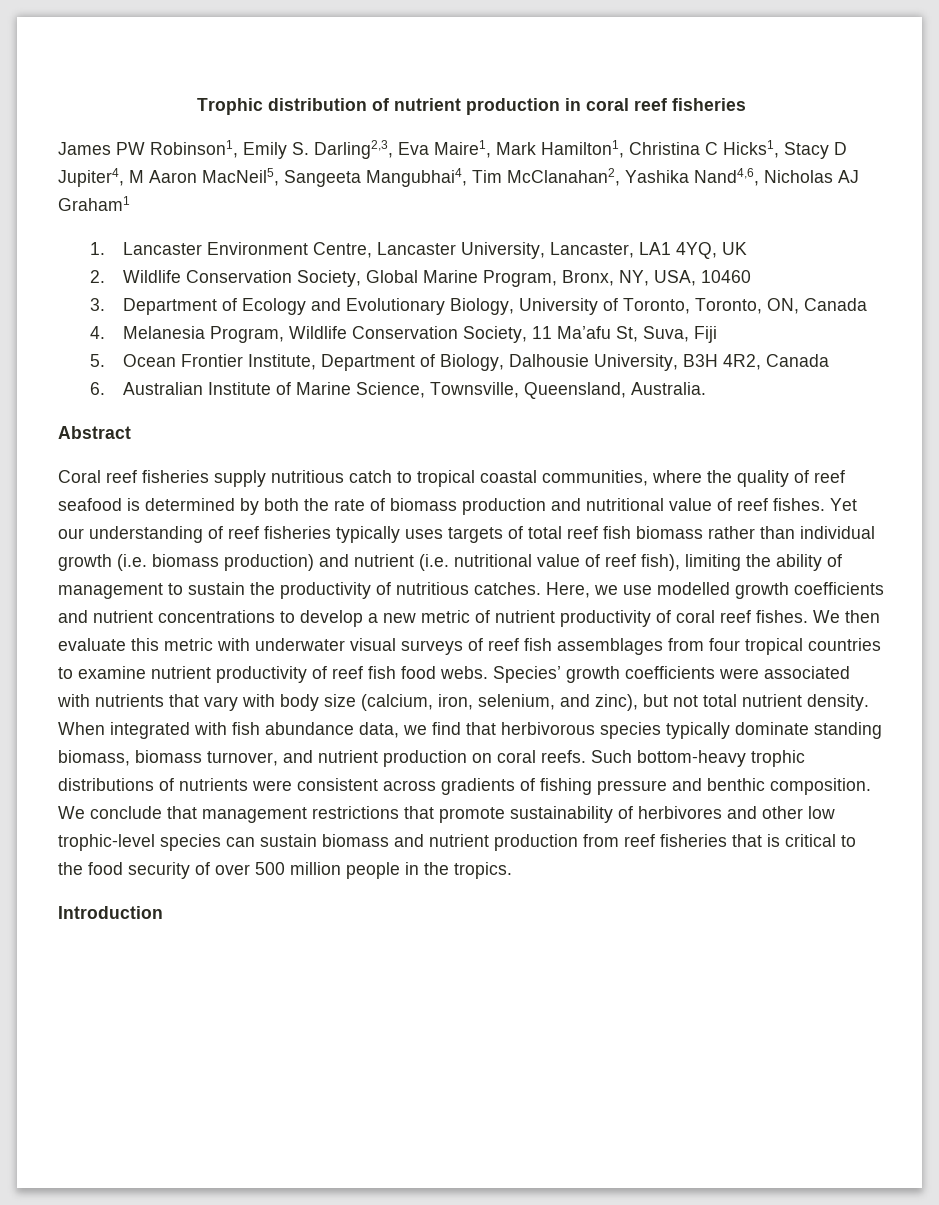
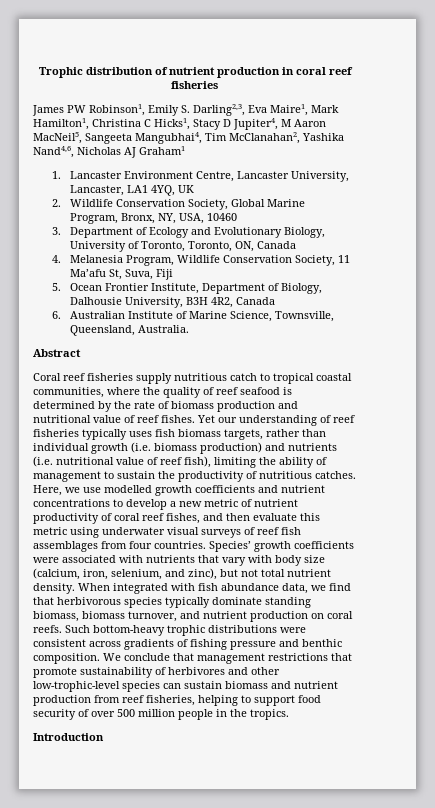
[264,498,299,511] both -> (112, 406) none
[448,526,598,543] targets of total reef -> (152, 434) none
(703, 532) none -> [224,429,263,440] targets,
[354,554,414,567] nutrient -> [288,443,337,451] nutrients
[756,610,840,623] fishes. We -> [166,513,223,524] fishes, and
[217,638,250,651] with -> [70,527,99,538] using
[745,638,881,655] [58,666,488,683] tropical countries to examine nutrient productivity of reef fish food webs. -> [154,541,206,549] countries.
[159,778,248,791] of nutrients -> (277, 629) none
[808,806,835,819] [58,834,155,851] low trophic-level -> [33,681,120,692] low-trophic-level
[660,834,856,847] [58,862,83,875] fisheries that is critical to the -> [146,695,295,706] fisheries, helping to support

